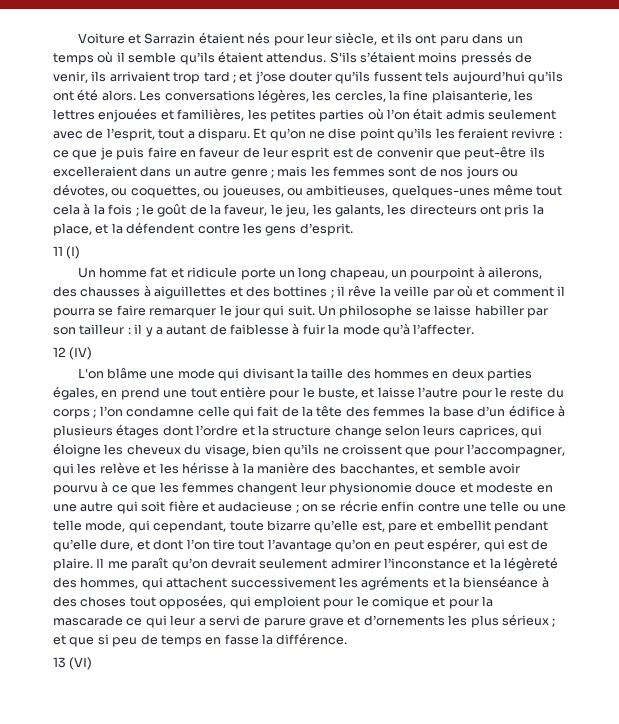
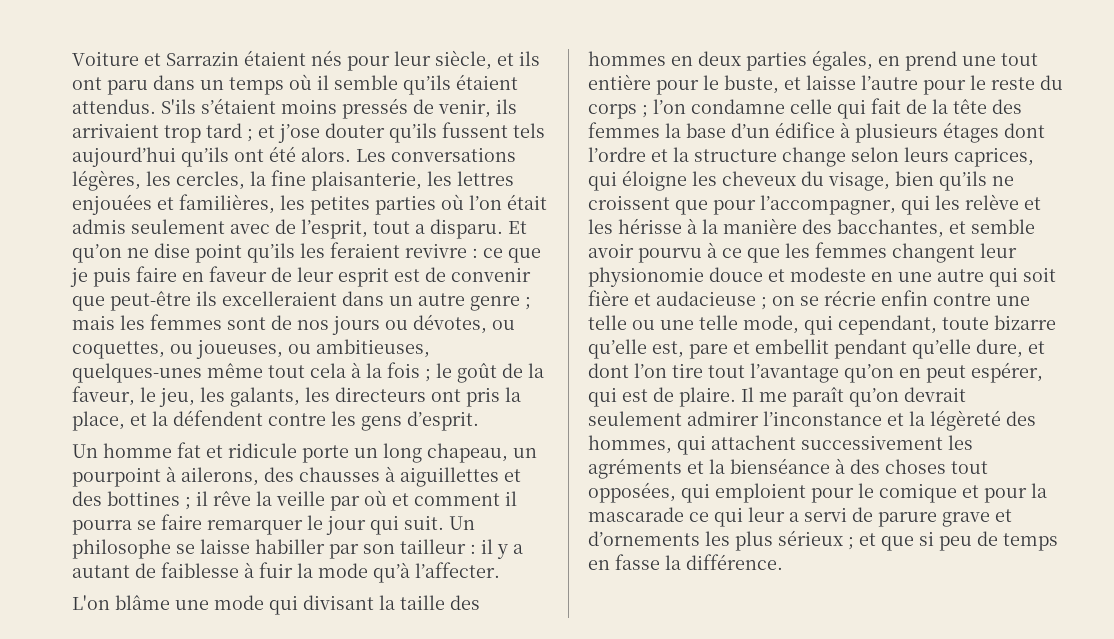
[53,246,81,259] // 11 (I) -> (479, 421) none
[53,347,93,360] // 12 (IV) -> (500, 570) none
[53,657,93,670] // 13 (VI) -> (783, 562) none

